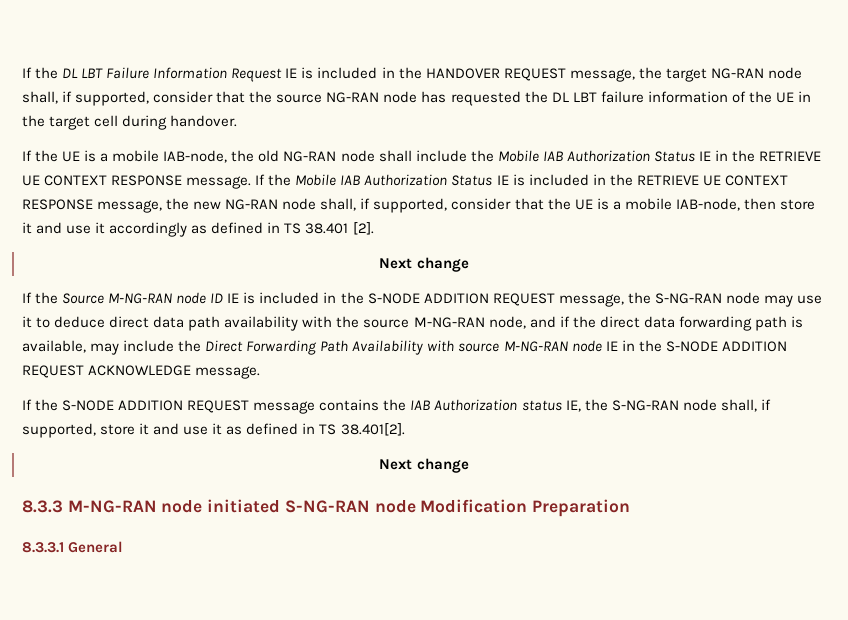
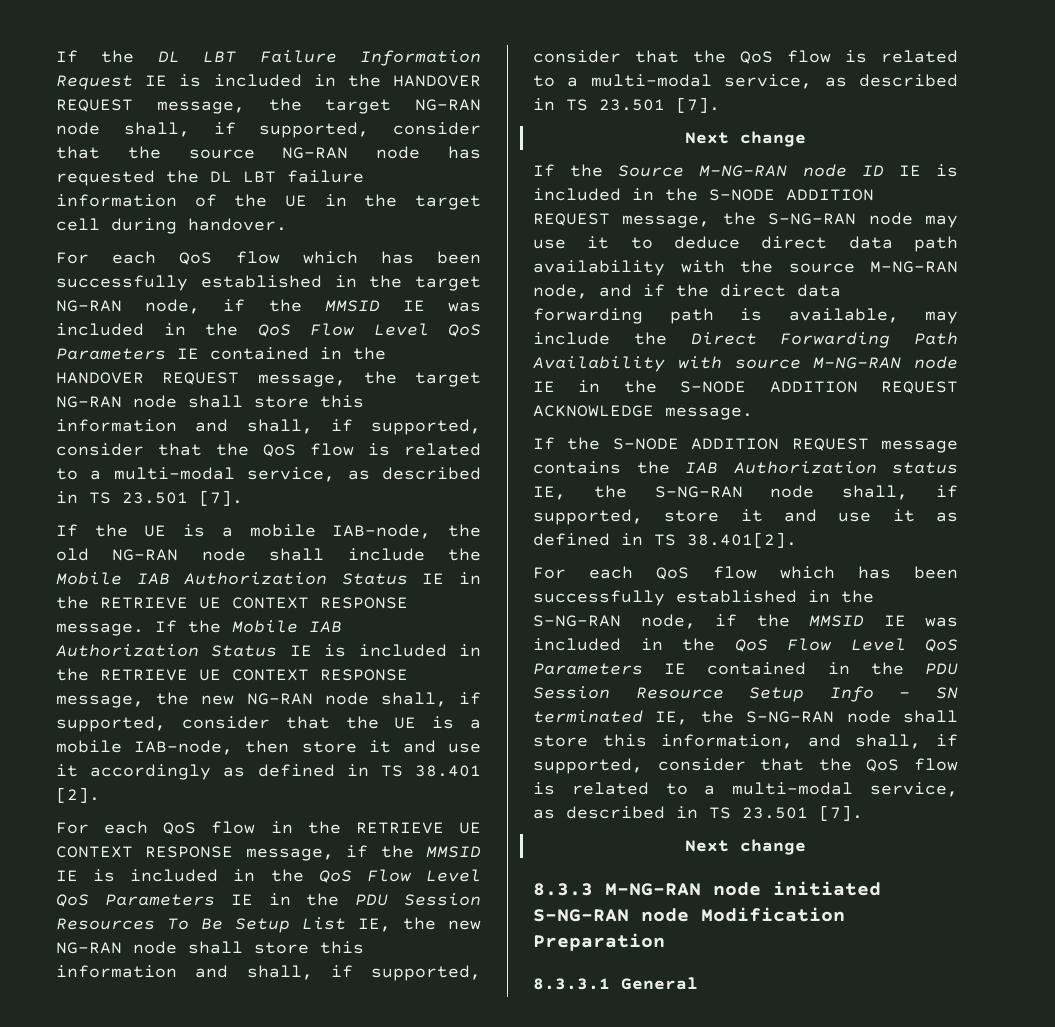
(238, 121) none -> [56,251,481,265] [56,275,481,291] [56,299,481,314] [56,323,481,337] [56,347,386,360] [56,371,481,387] [56,395,364,408] [56,419,481,435] [56,443,481,457] [56,467,481,482] [56,490,243,506] // For each QoS flow which has been successfully established in the target NG-RAN node, if the MMSID IE was included in the QoS Flow Level QoS Parameters IE contained in the HANDOVER REQUEST message, the target NG-RAN node shall store this information and shall, if supported, consider that the QoS flow is related to a multi-modal service, as described in TS 23.501 [7].
(374, 228) none -> [56,821,481,835] [56,845,481,861] [56,869,482,883] [56,893,481,907] [56,917,481,933] [56,941,364,954] [56,965,481,981] [533,50,958,64] [533,74,958,89] [533,97,720,113] // For each QoS flow in the RETRIEVE UE CONTEXT RESPONSE message, if the MMSID IE is included in the QoS Flow Level QoS Parameters IE in the PDU Session Resources To Be Setup List IE, the new NG-RAN node shall store this information and shall, if supported, consider that the QoS flow is related to a multi-modal service, as described in TS 23.501 [7].
(405, 429) none -> [533,566,958,580] [533,590,874,606] [533,614,958,629] [533,638,958,652] [533,662,958,675] [533,686,958,702] [533,710,958,725] [533,734,958,749] [533,758,958,774] [533,782,958,797] [533,805,863,821] // For each QoS flow which has been successfully established in the S-NG-RAN node, if the MMSID IE was included in the QoS Flow Level QoS Parameters IE contained in the PDU Session Resource Setup Info – SN terminated IE, the S-NG-RAN node shall store this information, and shall, if supported, consider that the QoS flow is related to a multi-modal service, as described in TS 23.501 [7].

